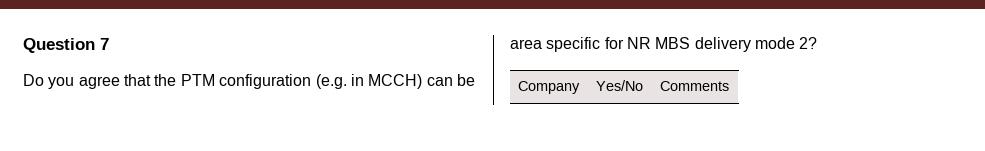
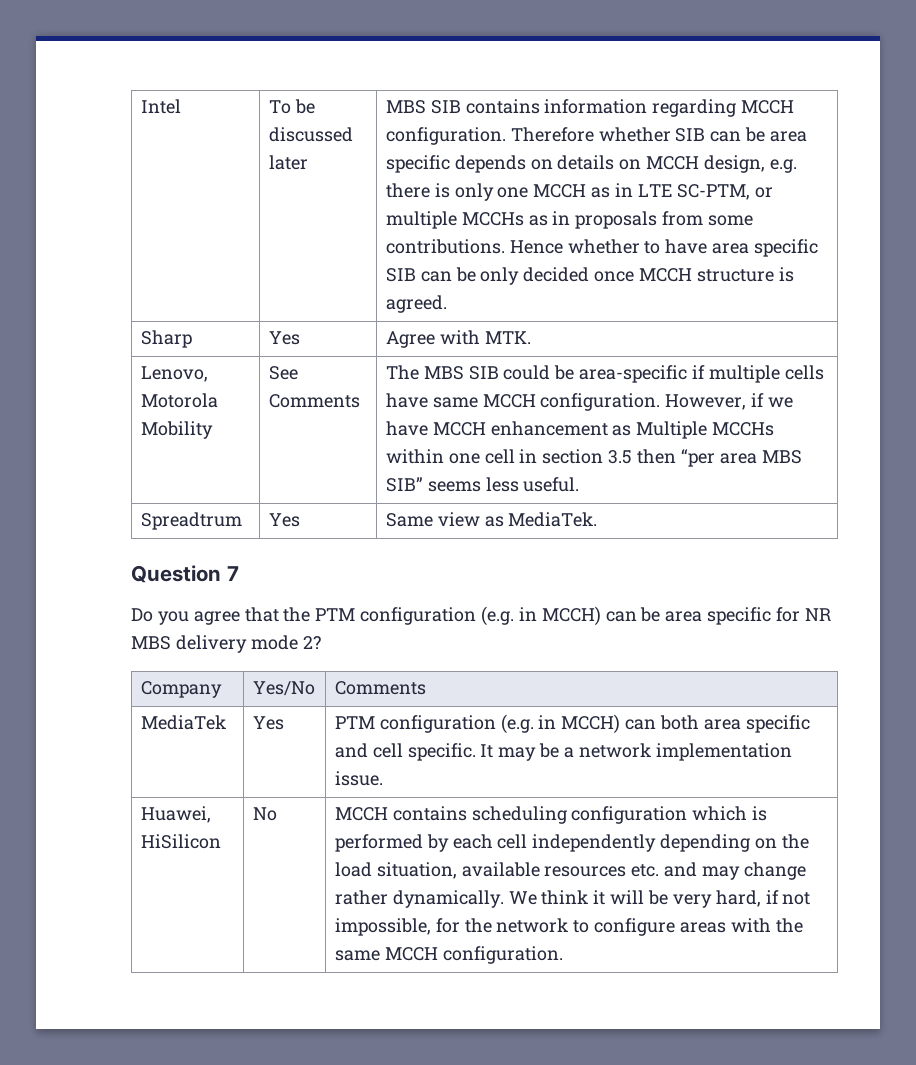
(23, 45) none -> [140,99,181,114] [268,99,315,114] [268,127,353,142] [268,155,308,170] [385,99,795,117] [385,127,807,145] [385,155,797,173] [385,183,773,201] [385,211,753,229] [385,239,818,257] [385,267,794,285] [385,295,447,313] [140,330,192,348] [268,331,300,345] [385,330,531,348] [140,366,208,382] [140,393,218,408] [140,421,213,439] [268,366,298,380] [268,394,360,408] [385,365,824,383] [385,393,793,411] [385,421,775,439] [385,449,802,467] [385,477,580,492] [140,512,242,530] [268,513,300,527] [385,512,598,527] Intel | To be discussed later | MBS SIB contains information regarding MCCH configuration. Therefore whether SIB can be area specific depends on details on MCCH design, e.g. there is only one MCCH as in LTE SC-PTM, or multiple MCCHs as in proposals from some contributions. Hence whether to have area specific SIB can be only decided once MCCH structure is agreed. // Sharp | Yes | Agree with MTK. // Lenovo, Motorola Mobility | See Comments | The MBS SIB could be area-specific if multiple cells have same MCCH configuration. However, if we have MCCH enhancement as Multiple MCCHs within one cell in section 3.5 then “per area MBS SIB” seems less useful. // Spreadtrum | Yes | Same view as MediaTek. //
(730, 86) none -> [140,715,226,730] [252,716,284,730] [334,714,810,734] [334,743,792,761] [334,771,383,786] [140,806,211,823] [140,834,221,849] [252,807,277,821] [334,806,768,824] [334,834,809,852] [334,862,806,880] [334,890,811,908] [334,918,803,936] [334,946,563,964] // MediaTek | Yes | PTM configuration (e.g. in MCCH) can both area specific and cell specific. It may be a network implementation issue. // Huawei, HiSilicon | No | MCCH contains scheduling configuration which is performed by each cell independently depending on the load situation, available resources etc. and may change rather dynamically. We think it will be very hard, if not impossible, for the network to configure areas with the same MCCH configuration.

